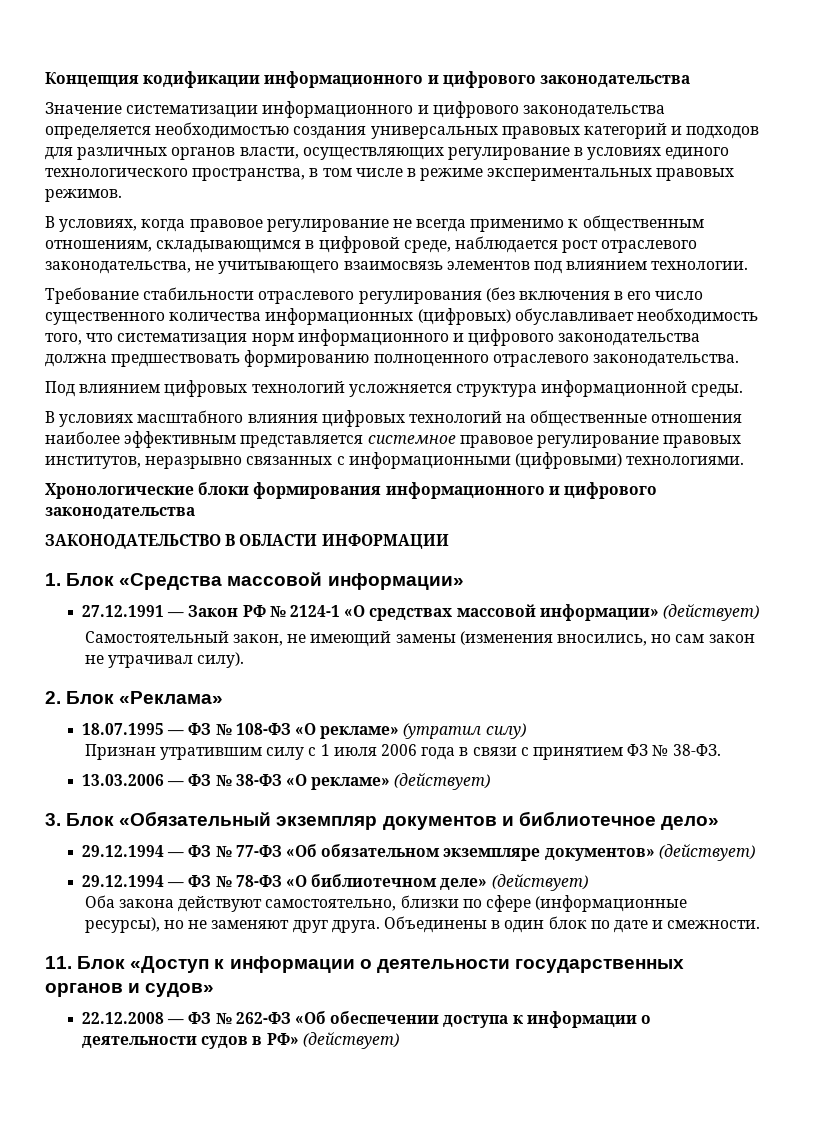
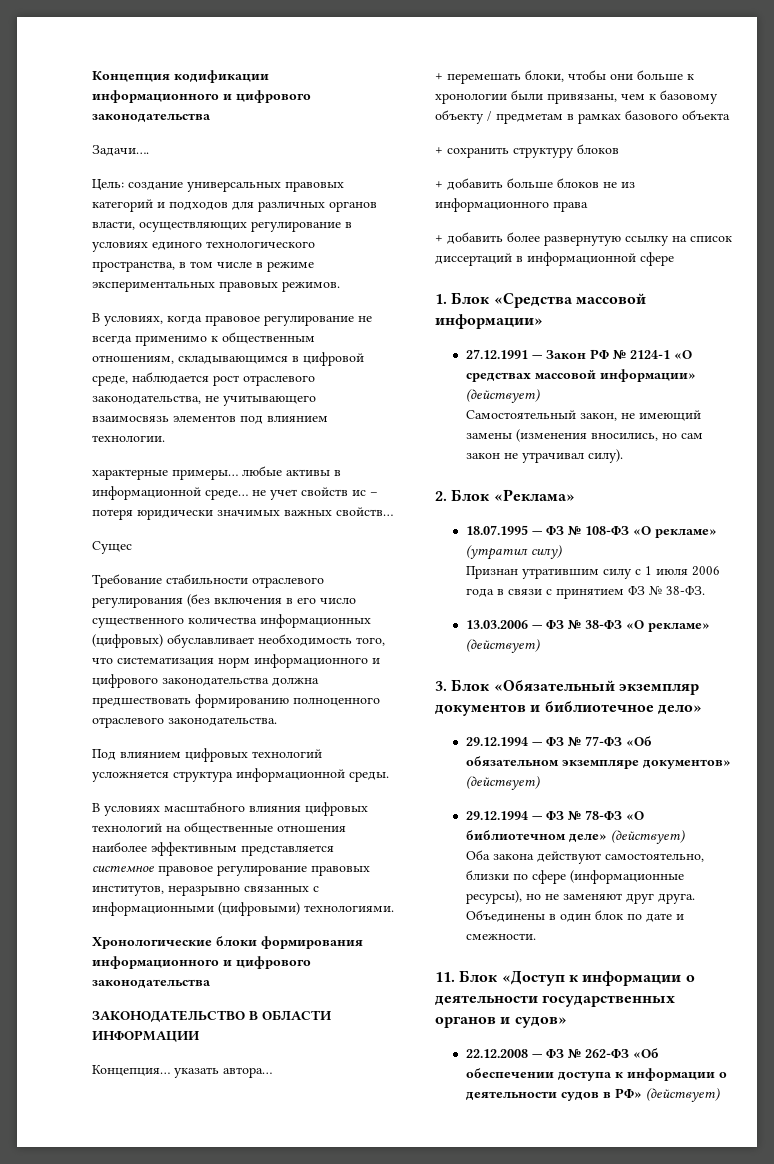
[45,101,665,118] [45,122,367,139] Значение систематизации информационного и цифрового законодательства определяется необходимостью создания -> [92,145,149,156] [92,179,183,191] Задачи…. // Цель: создание
(749, 265) none -> [92,466,341,480] [92,486,378,500] [92,507,393,520] [92,541,132,554] // характерные примеры… любые активы в информационной среде… не учет свойств ис – потеря юридически значимых важных свойств… // Сущес
(449, 541) none -> [92,1065,272,1078] [435,70,694,84] [435,90,718,104] [435,110,730,124] [435,144,619,158] [435,178,635,190] [435,198,588,212] [435,232,732,246] [435,252,674,266] // Концепция… указать автора… // + перемешать блоки, чтобы они больше к хронологии были привязаны, чем к базовому объекту / предметам в рамках базового объекта // + сохранить структуру блоков // + добавить больше блоков не из информационного права // + добавить более развернутую ссылку на список диссертаций в информационной сфере

